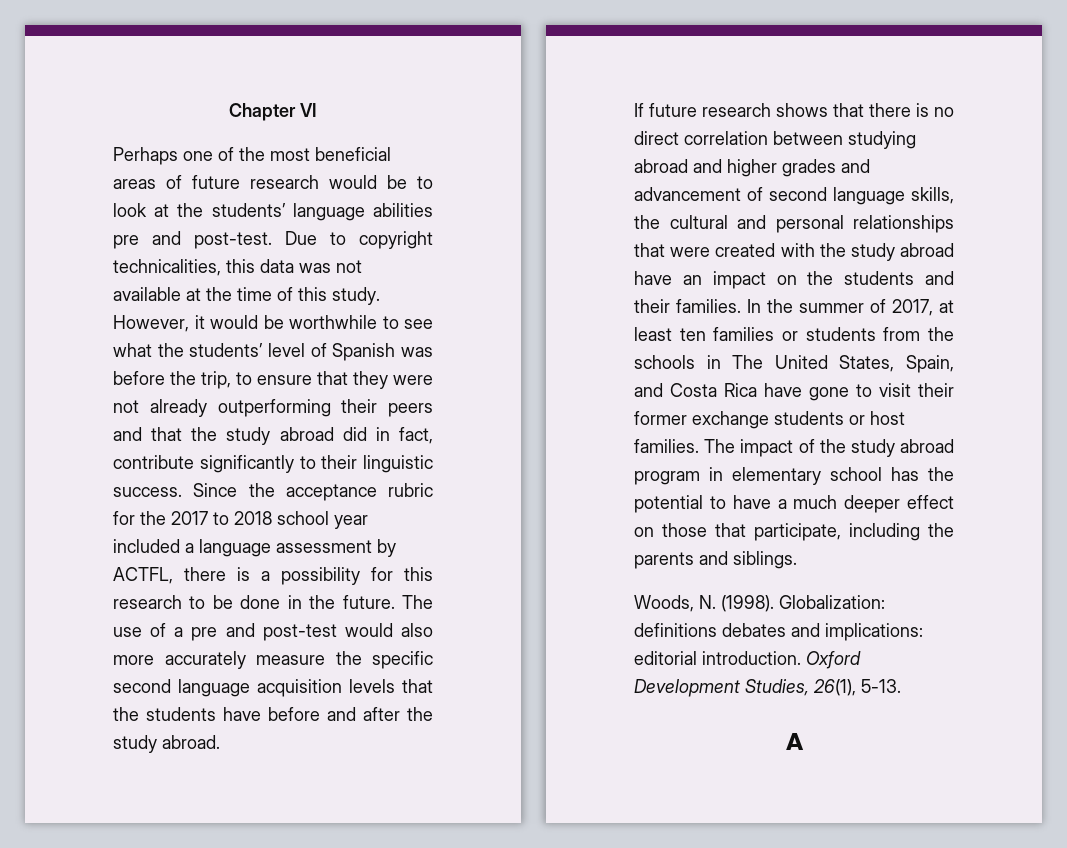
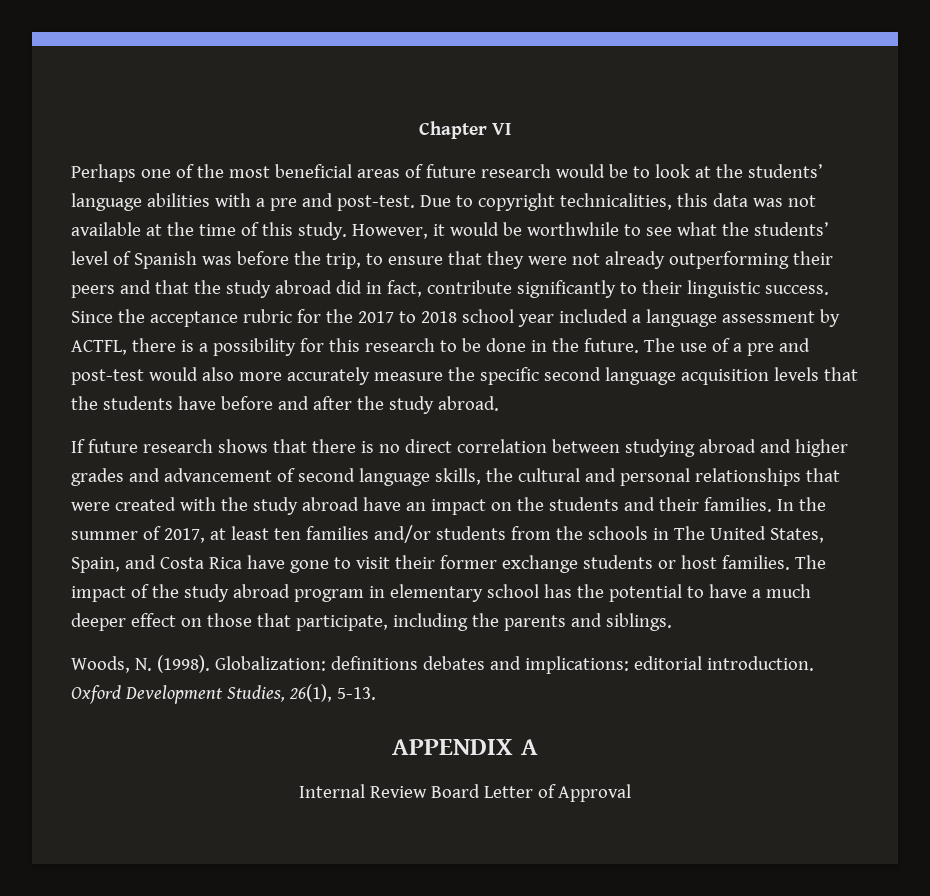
(433, 210) none -> [214,193,265,207] with a
[782,331,798,341] or -> [373,525,431,543] and/or
(901, 686) none -> [392,739,514,755] APPENDIX
(804, 741) none -> [298,784,632,802] // Internal Review Board Letter of Approval

